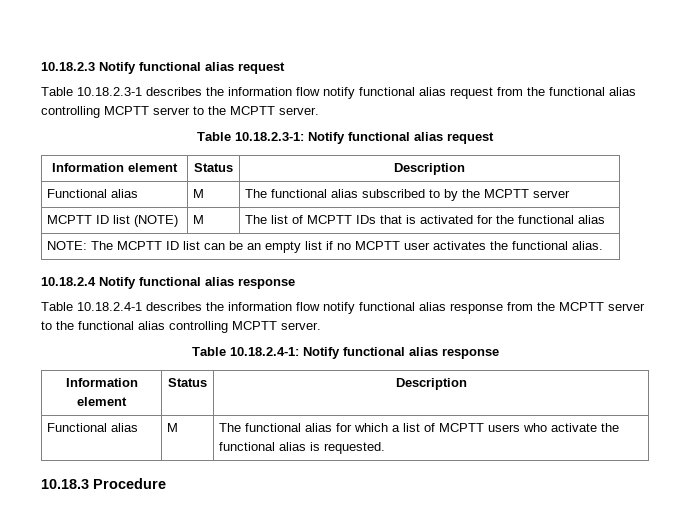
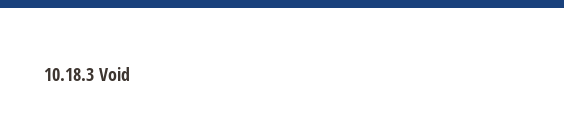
[41,62,285,74] [41,87,636,99] [41,106,319,118] [197,132,494,144] [52,163,178,172] [194,163,233,172] [394,163,465,175] [46,189,138,198] [192,189,204,198] [244,189,570,201] [46,215,178,227] [192,215,204,224] [244,215,605,224] [46,241,603,253] [41,277,295,289] [41,302,645,314] [41,321,321,333] [191,347,499,359] [65,378,138,387] [77,397,127,406] [168,378,207,387] [395,378,467,390] [46,423,138,432] [166,423,178,432] [218,423,619,432] [218,442,385,454] [41,478,166,489] 10.18.2.3 Notify functional alias request // Table 10.18.2.3-1 describes the information flow notify functional alias request from the functional alias controlling MCPTT server to the MCPTT server. // Table 10.18.2.3-1: Notify functional alias request // Information element | Status | Description // Functional alias | M | The functional alias subscribed to by the MCPTT server // MCPTT ID list (NOTE) | M | The list of MCPTT IDs that is activated for the functional alias // NOTE: The MCPTT ID list can be an empty list if no MCPTT user activates the functional alias. // 10.18.2.4 Notify functional alias response // Table 10.18.2.4-1 describes the information flow notify functional alias response from the MCPTT server to the functional alias controlling MCPTT server. // Table 10.18.2.4-1: Notify functional alias response // Information element | Status | Description // Functional alias | M | The functional alias for which a list of MCPTT users who activate the functional alias is requested. // 10.18.3 Procedure -> [44,67,130,81] 10.18.3 Void

